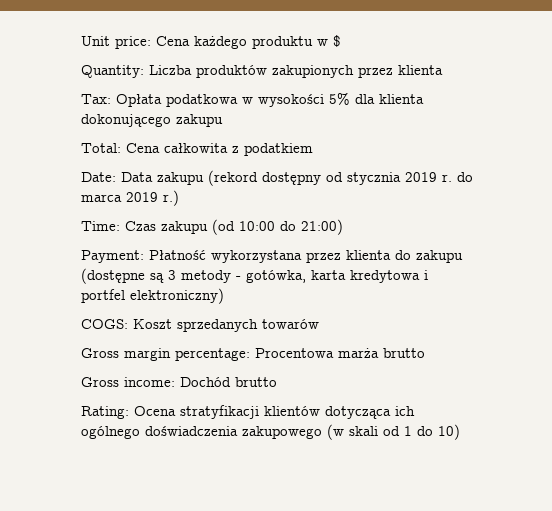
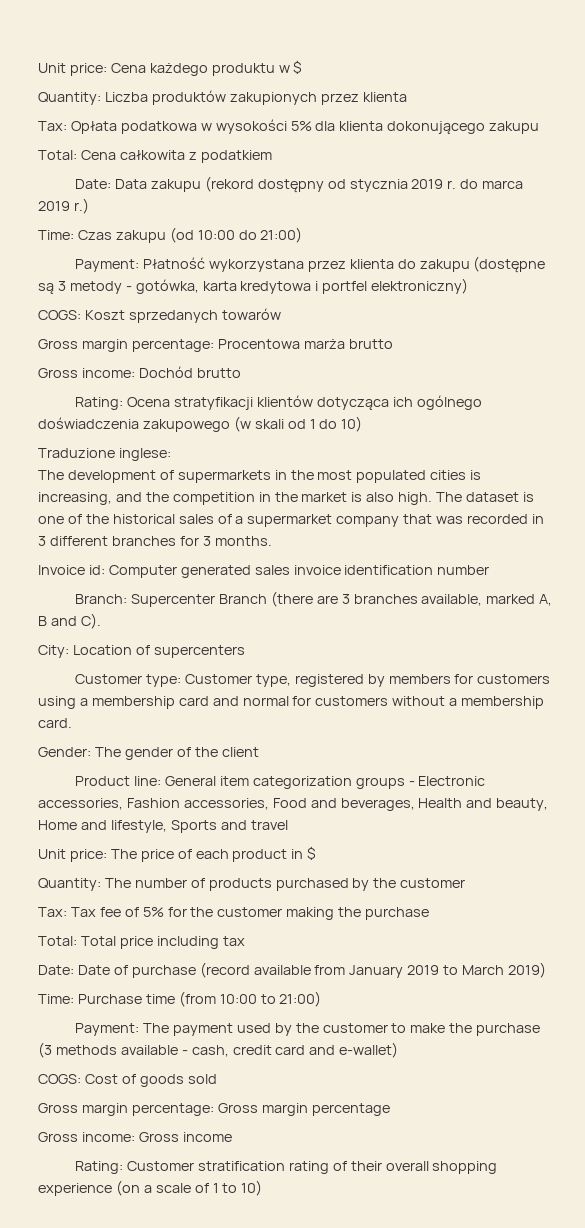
(460, 432) none -> [38,448,171,461] [38,470,482,483] [38,492,534,505] [38,514,544,527] [38,536,272,546] [38,565,490,578] [75,591,553,607] [38,613,101,629] [38,645,245,658] [75,674,551,687] [38,696,545,709] [38,718,72,728] [38,747,259,760] [75,776,486,789] [38,798,549,811] [38,820,288,833] [38,846,317,862] [38,878,466,891] [38,907,430,920] [38,936,245,949] [38,962,547,978] [38,991,322,1007] [75,1023,541,1036] [38,1042,399,1058] [38,1074,217,1087] [38,1103,390,1116] [38,1132,232,1142] [75,1161,498,1174] [38,1180,263,1196] // Traduzione inglese: // The development of supermarkets in the most populated cities is increasing, and the competition in the market is also high. The dataset is one of the historical sales of a supermarket company that was recorded in 3 different branches for 3 months. // Invoice id: Computer generated sales invoice identification number // Branch: Supercenter Branch (there are 3 branches available, marked A, B and C). // City: Location of supercenters // Customer type: Customer type, registered by members for customers using a membership card and normal for customers without a membership card. // Gender: The gender of the client // Product line: General item categorization groups - Electronic accessories, Fashion accessories, Food and beverages, Health and beauty, Home and lifestyle, Sports and travel // Unit price: The price of each product in $ // Quantity: The number of products purchased by the customer // Tax: Tax fee of 5% for the customer making the purchase // Total: Total price including tax // Date: Date of purchase (record available from January 2019 to March 2019) // Time: Purchase time (from 10:00 to 21:00) // Payment: The payment used by the customer to make the purchase (3 methods available - cash, credit card and e-wallet) // COGS: Cost of goods sold // Gross margin percentage: Gross margin percentage // Gross income: Gross income // Rating: Customer stratification rating of their overall shopping experience (on a scale of 1 to 10)

